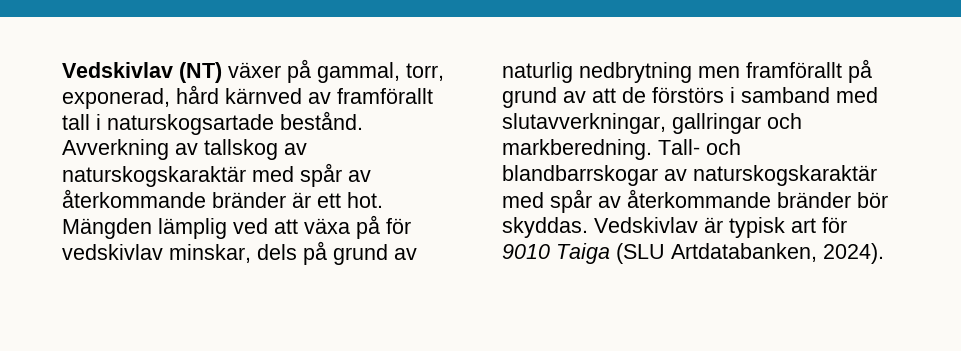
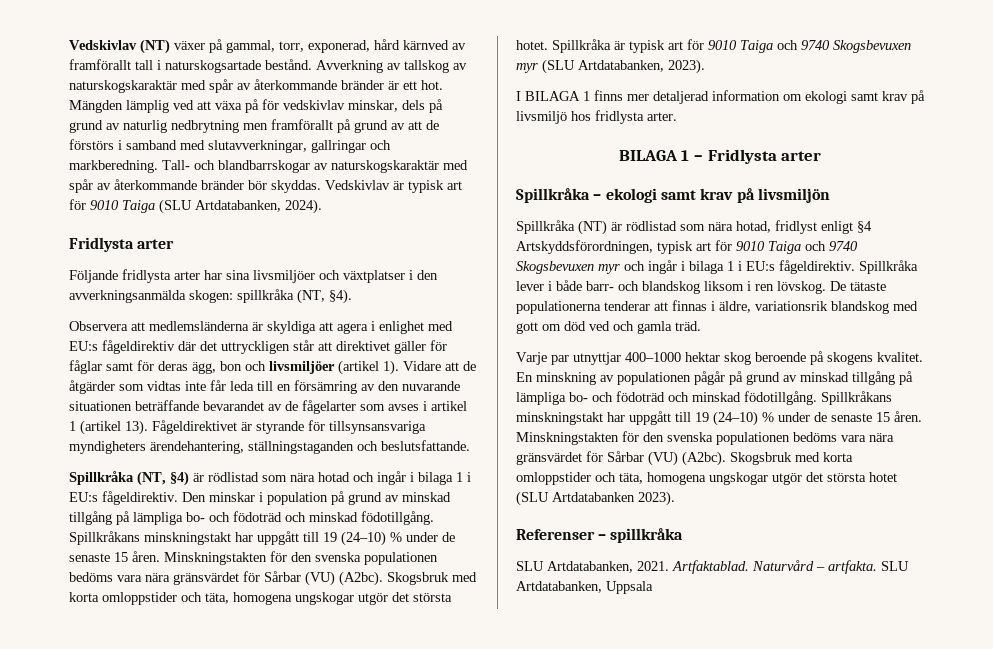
(884, 253) none -> [69,237,175,252] [69,269,438,283] [69,289,352,304] [69,321,453,334] [69,340,447,354] [69,360,476,375] [69,380,460,394] [69,400,467,414] [69,420,426,435] [69,440,470,454] [69,471,471,486] [69,491,451,505] [69,511,434,525] [69,531,455,546] [69,551,438,565] [69,571,477,586] [69,592,452,605] [516,39,911,53] [516,59,705,74] [516,90,925,104] [516,110,677,124] [618,149,822,164] [516,188,830,203] [516,220,872,235] [516,240,858,254] [516,260,918,274] [516,280,886,294] [516,300,918,314] [516,321,701,334] [516,351,923,365] [516,371,913,385] [516,391,892,405] [516,411,922,426] [516,431,894,445] [516,451,853,466] [516,472,897,485] [516,491,675,506] [516,528,684,543] [516,560,909,574] [516,581,653,594] // Fridlysta arter // Följande fridlysta arter har sina livsmiljöer och växtplatser i den avverkningsanmälda skogen: spillkråka (NT, §4). // Observera att medlemsländerna är skyldiga att agera i enlighet med EU:s fågeldirektiv där det uttryckligen står att direktivet gäller för fåglar samt för deras ägg, bon och livsmiljöer (artikel 1). Vidare att de åtgärder som vidtas inte får leda till en försämring av den nuvarande situationen beträffande bevarandet av de fågelarter som avses i artikel 1 (artikel 13). Fågeldirektivet är styrande för tillsynsansvariga myndigheters ärendehantering, ställningstaganden och beslutsfattande. // Spillkråka (NT, §4) är rödlistad som nära hotad och ingår i bilaga 1 i EU:s fågeldirektiv. Den minskar i population på grund av minskad tillgång på lämpliga bo- och födoträd och minskad födotillgång. Spillkråkans minskningstakt har uppgått till 19 (24–10) % under de senaste 15 åren. Minskningstakten för den svenska populationen bedöms vara nära gränsvärdet för Sårbar (VU) (A2bc). Skogsbruk med korta omloppstider och täta, homogena ungskogar utgör det största hotet. Spillkråka är typisk art för 9010 Taiga och 9740 Skogsbevuxen myr (SLU Artdatabanken, 2023). // I BILAGA 1 finns mer detaljerad information om ekologi samt krav på livsmiljö hos fridlysta arter. // BILAGA 1 – Fridlysta arter // Spillkråka – ekologi samt krav på livsmiljön // Spillkråka (NT) är rödlistad som nära hotad, fridlyst enligt §4 Artskyddsförordningen, typisk art för 9010 Taiga och 9740 Skogsbevuxen myr och ingår i bilaga 1 i EU:s fågeldirektiv. Spillkråka lever i både barr- och blandskog liksom i ren lövskog. De tätaste populationerna tenderar att finnas i äldre, variationsrik blandskog med gott om död ved och gamla träd. // Varje par utnyttjar 400–1000 hektar skog beroende på skogens kvalitet. En minskning av populationen pågår på grund av minskad tillgång på lämpliga bo- och födoträd och minskad födotillgång. Spillkråkans minskningstakt har uppgått till 19 (24–10) % under de senaste 15 åren. Minskningstakten för den svenska populationen bedöms vara nära gränsvärdet för Sårbar (VU) (A2bc). Skogsbruk med korta omloppstider och täta, homogena ungskogar utgör det största hotet (SLU Artdatabanken 2023). // Referenser – spillkråka // SLU Artdatabanken, 2021. Artfaktablad. Naturvård – artfakta. SLU Artdatabanken, Uppsala

